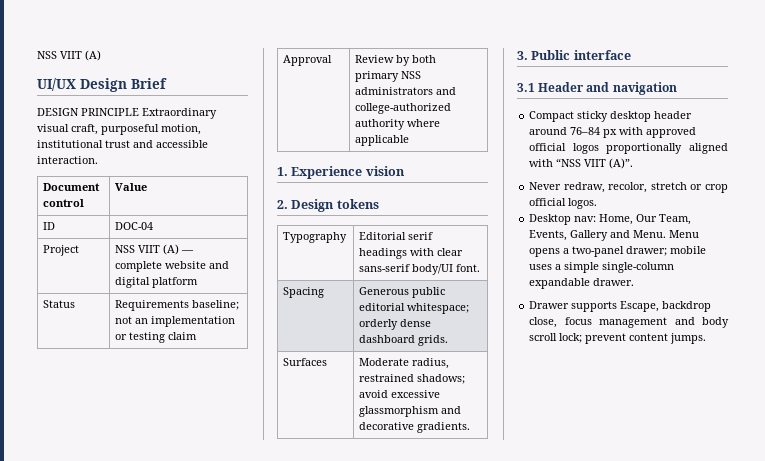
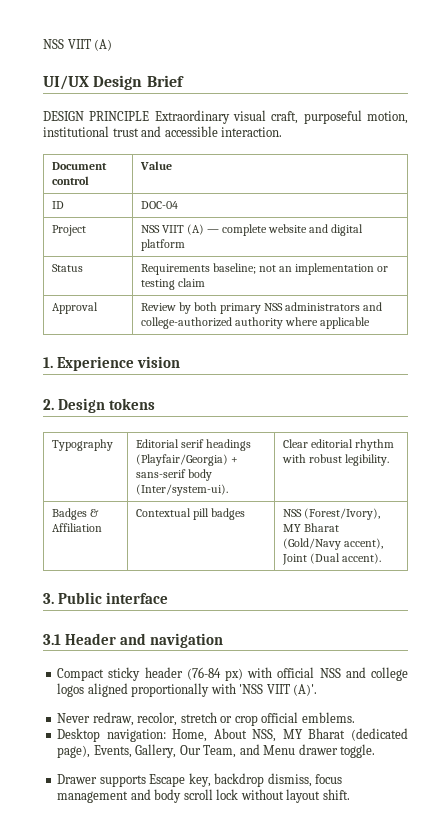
[410,248,464,256] [359,264,481,275] [283,287,325,298] [359,287,446,298] [359,303,470,314] [359,319,432,330] [359,335,449,346] [283,358,328,366] [359,358,450,369] [359,374,466,384] [359,390,441,398] [359,406,462,417] [359,422,471,433] with clear sans-serif body/UI font. // Spacing | Generous public editorial whitespace; orderly dense dashboard grids. // Surfaces | Moderate radius, restrained shadows; avoid excessive glassmorphism and decorative gradients. -> [135,454,238,466] [135,469,212,481] [135,484,228,496] [282,439,394,451] [281,454,389,466] [51,508,99,520] [51,523,102,532] [135,508,245,520] [282,508,380,520] [282,523,339,532] [282,538,383,550] [281,553,381,565] (Playfair/Georgia) + sans-serif body (Inter/system-ui). | Clear editorial rhythm with robust legibility. // Badges & Affiliation | Contextual pill badges | NSS (Forest/Ivory), MY Bharat (Gold/Navy accent), Joint (Dual accent).
[610,111,693,122] [529,127,697,138] [529,143,728,154] [529,158,634,169] desktop header around 76–84 px with approved official logos proportionally aligned with “NSS VIIT (A)”. -> [144,667,408,681] [57,683,318,697] header (76-84 px) with official NSS and college logos aligned proportionally with 'NSS VIIT (A)'.
[568,198,598,209] logos. -> [301,712,355,723] emblems.
[574,214,692,225] [529,230,700,241] [529,246,707,257] [529,262,675,273] [529,278,635,289] [529,301,712,312] [529,317,558,328] nav: Home, Our Team, Events, Gallery and Menu. Menu opens a two-panel drawer; mobile uses a simple single-column expandable drawer. // Drawer supports Escape, backdrop close, -> [106,728,408,742] [57,744,376,758] [57,773,312,787] navigation: Home, About NSS, MY Bharat (dedicated page), Events, Gallery, Our Team, and Menu drawer toggle. // Drawer supports Escape key, backdrop dismiss,
[559,333,707,344] lock; prevent content jumps. -> [216,789,350,803] lock without layout shift.

